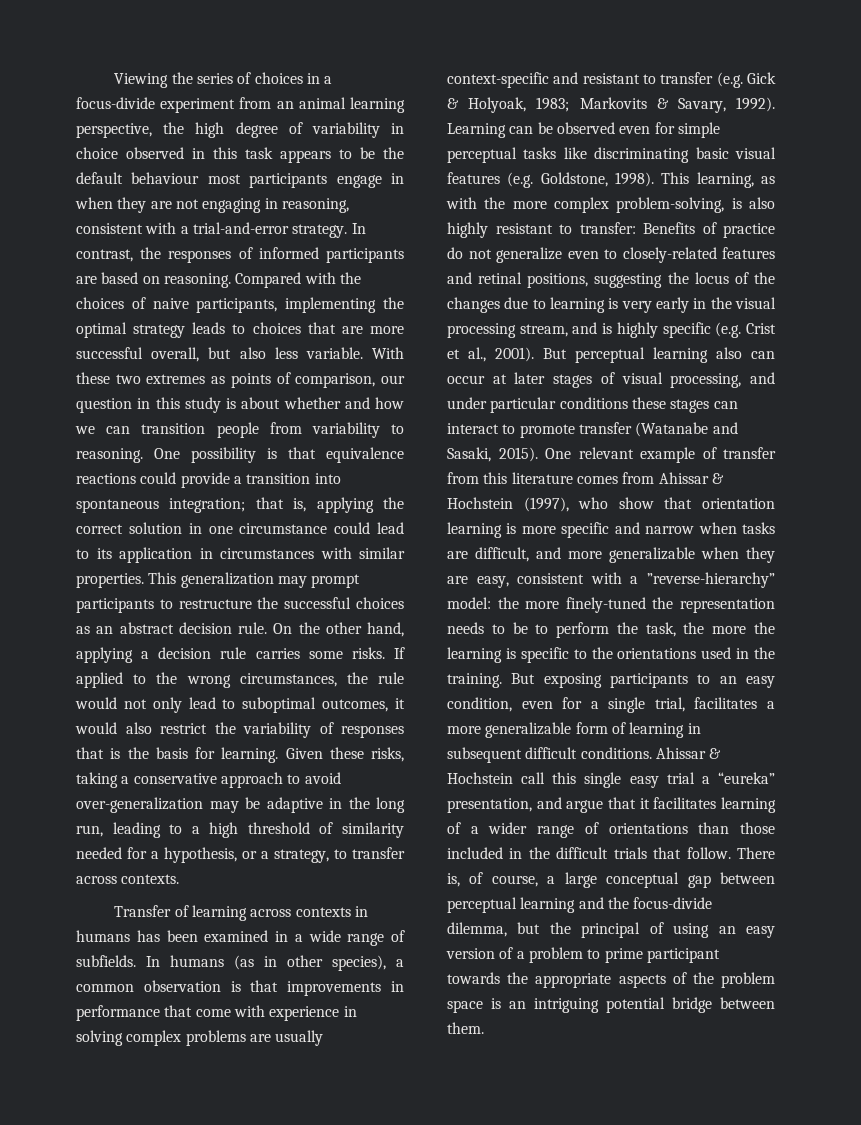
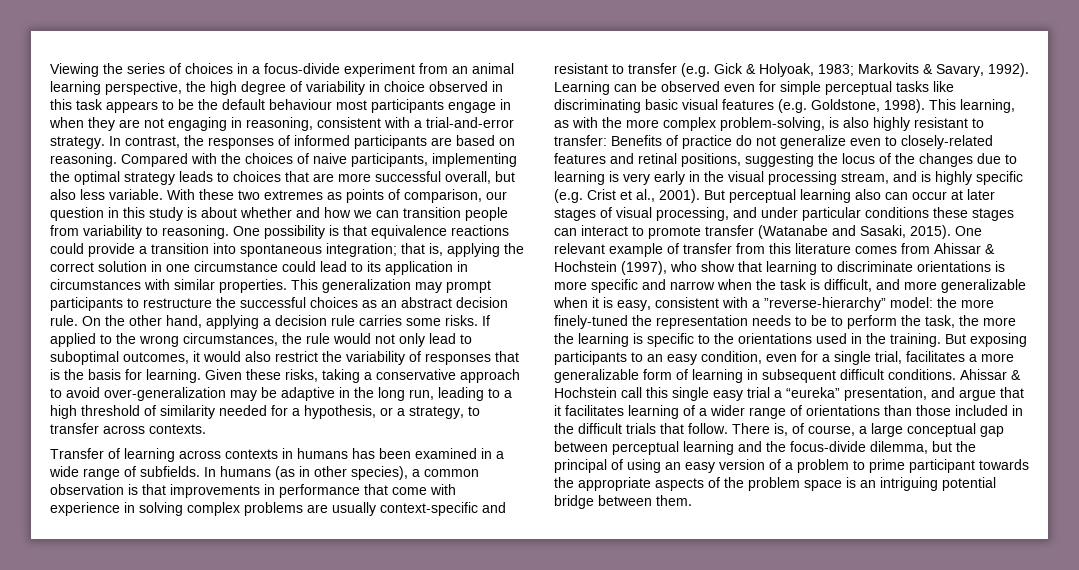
[702,498,775,509] [447,522,502,538] orientation learning -> [766,261,991,275] learning to discriminate orientations
[742,522,775,534] [447,551,468,559] tasks are -> [756,279,820,290] the task is
[746,547,775,563] [447,576,468,584] they are -> [592,297,613,308] it is

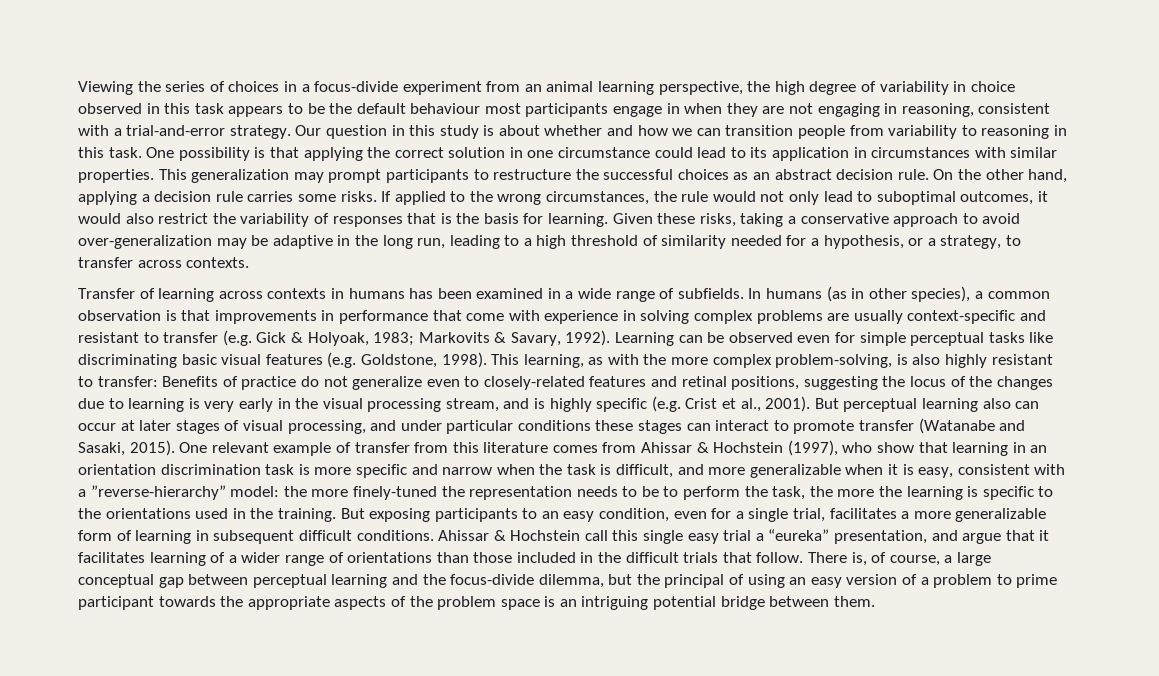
[109,135,515,149] [50,153,517,167] [50,171,515,185] [50,189,507,203] In contrast, the responses of informed participants are based on reasoning. Compared with the choices of naive participants, implementing the optimal strategy leads to choices that are more successful overall, but also less variable. With these two extremes as points of comparison, our -> [295,125,322,136] Our
[162,225,509,239] [50,243,443,257] reasoning. One possibility is that equivalence reactions could provide a transition into spontaneous integration; that is, -> [981,125,1067,139] [78,147,299,161] reasoning in this task. One possibility is that
[821,261,991,272] to discriminate orientations -> [1012,442,1048,453] [78,464,295,475] in an orientation discrimination task

